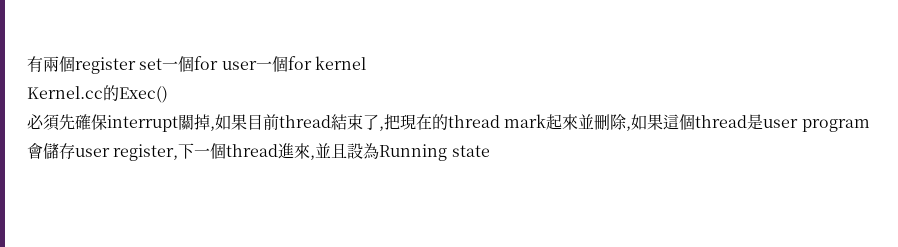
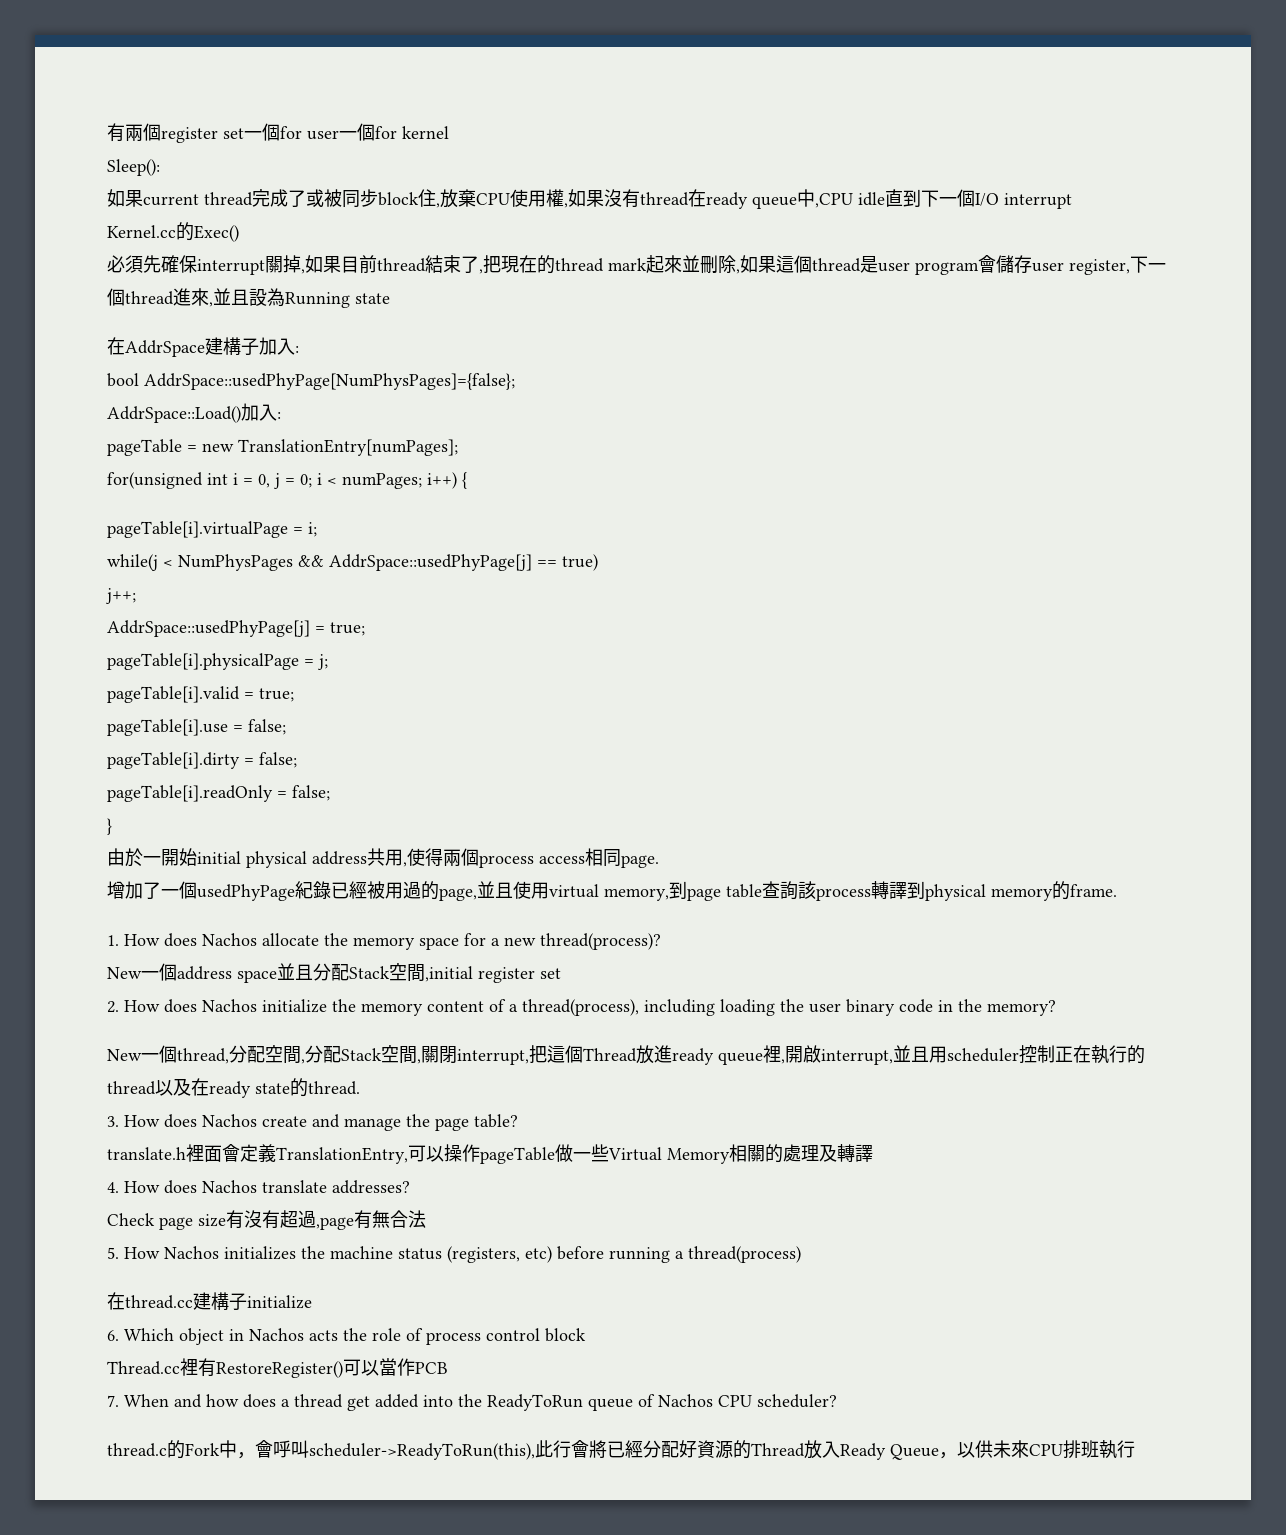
(366, 63) none -> [107,159,160,176] [107,189,1072,209] // Sleep(): // 如果current thread完成了或被同步block住,放棄CPU使用權,如果沒有thread在ready queue中,CPU idle直到下一個I/O interrupt
(490, 151) none -> [107,337,299,357] [107,373,515,390] [107,403,281,423] [107,439,458,456] [107,472,467,489] [107,521,317,538] [107,554,598,571] [106,588,136,604] [107,620,365,637] [107,653,328,670] [107,686,294,703] [107,719,286,736] [107,752,297,769] [107,785,330,802] [107,818,112,835] [107,848,659,868] [107,881,1117,901] [107,933,661,950] [107,963,561,983] [107,999,1056,1016] [107,1045,1145,1065] [107,1078,360,1098] [107,1114,518,1131] [107,1144,873,1164] [107,1180,410,1194] [107,1210,426,1230] [107,1246,801,1263] [107,1292,312,1311] [107,1328,586,1345] [107,1358,448,1378] [107,1394,837,1411] [107,1440,1135,1460] // 在AddrSpace建構子加入: // bool AddrSpace::usedPhyPage[NumPhysPages]={false}; // AddrSpace::Load()加入: // pageTable = new TranslationEntry[numPages]; // for(unsigned int i = 0, j = 0; i < numPages; i++) { // pageTable[i].virtualPage = i; // while(j < NumPhysPages && AddrSpace::usedPhyPage[j] == true) // j++; // AddrSpace::usedPhyPage[j] = true; // pageTable[i].physicalPage = j; // pageTable[i].valid = true; // pageTable[i].use = false; // pageTable[i].dirty = false; // pageTable[i].readOnly = false; // } // 由於一開始initial physical address共用,使得兩個process access相同page. // 增加了一個usedPhyPage紀錄已經被用過的page,並且使用virtual memory,到page table查詢該process轉譯到physical memory的frame. // 1. How does Nachos allocate the memory space for a new thread(process)? // New一個address space並且分配Stack空間,initial register set // 2. How does Nachos initialize the memory content of a thread(process), including loading the user binary code in the memory? // New一個thread,分配空間,分配Stack空間,關閉interrupt,把這個Thread放進ready queue裡,開啟interrupt,並且用scheduler控制正在執行的thread以及在ready state的thread. // 3. How does Nachos create and manage the page table? // translate.h裡面會定義TranslationEntry,可以操作pageTable做一些Virtual Memory相關的處理及轉譯 // 4. How does Nachos translate addresses? // Check page size有沒有超過,page有無合法 // 5. How Nachos initializes the machine status (registers, etc) before running a thread(process) // 在thread.cc建構子initialize // 6. Which object in Nachos acts the role of process control block // Thread.cc裡有RestoreRegister()可以當作PCB // 7. When and how does a thread get added into the ReadyToRun queue of Nachos CPU scheduler? // thread.c的Fork中，會呼叫scheduler->ReadyToRun(this),此行會將已經分配好資源的Thread放入Ready Queue，以供未來CPU排班執行

